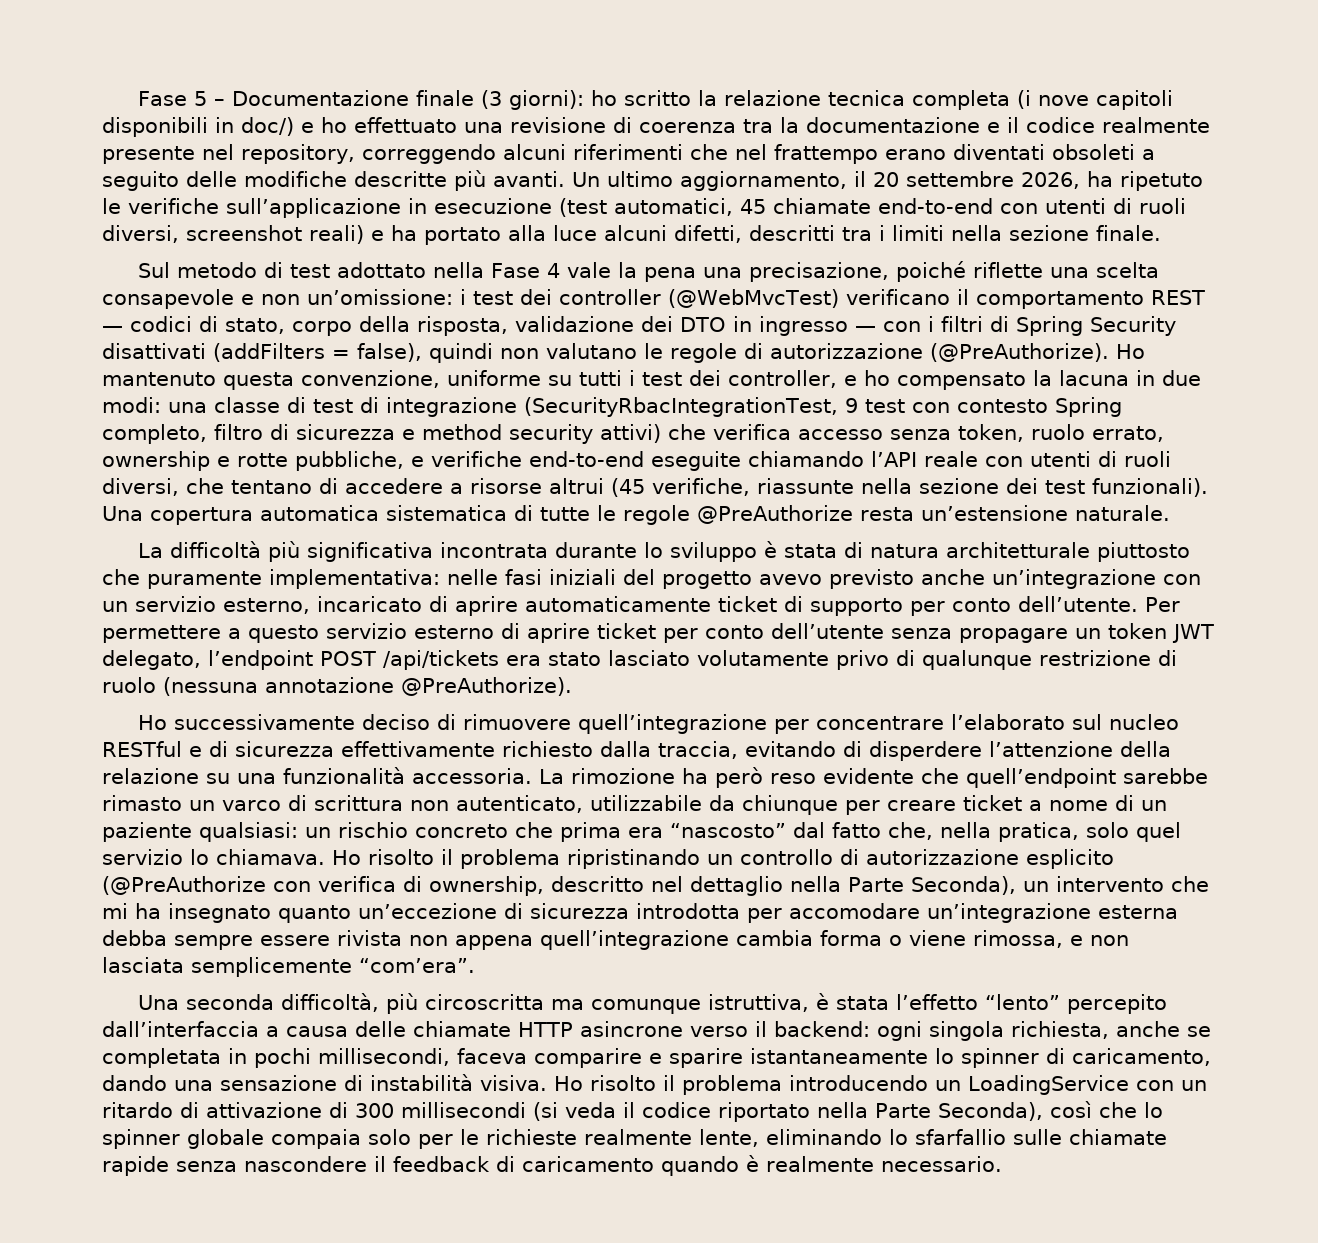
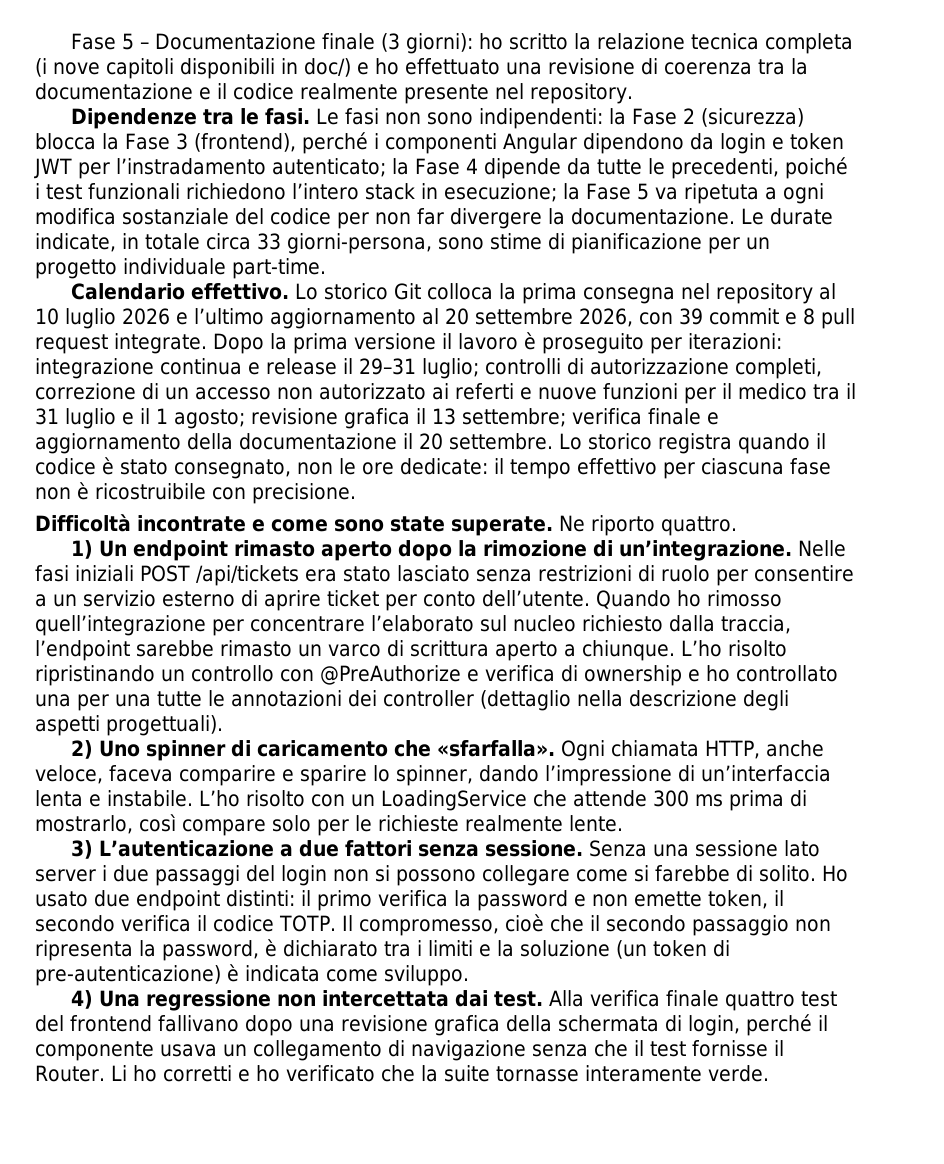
[241,144,1155,164] [102,170,1203,191] [102,198,1186,218] [102,225,1161,245] [138,261,1160,282] [102,289,1205,309] [102,316,1176,336] [102,343,1145,363] [102,370,1201,390] [102,397,1122,417] [102,424,1164,444] [102,451,1171,471] [102,478,1208,497] [102,505,1170,525] [138,541,1191,562] [102,569,1201,589] [102,596,1180,616] [102,625,319,643] repository, correggendo alcuni riferimenti che nel frattempo erano diventati obsoleti a seguito delle modifiche descritte più avanti. Un ultimo aggiornamento, il 20 settembre 2026, ha ripetuto le verifiche sull’applicazione in esecuzione (test automatici, 45 chiamate end-to-end con utenti di ruoli diversi, screenshot reali) e ha portato alla luce alcuni difetti, descritti tra i limiti nella sezione finale. // Sul metodo di test adottato nella Fase 4 vale la pena una precisazione, poiché riflette una scelta consapevole e non un’omissione: i test dei controller (@WebMvcTest) verificano il comportamento REST — codici di stato, corpo della risposta, validazione dei DTO in ingresso — con i filtri di Spring Security disattivati (addFilters = false), quindi non valutano le regole di autorizzazione (@PreAuthorize). Ho mantenuto questa convenzione, uniforme su tutti i test dei controller, e ho compensato la lacuna in due modi: una classe di test di integrazione (SecurityRbacIntegrationTest, 9 test con contesto Spring completo, filtro di sicurezza e method security attivi) che verifica accesso senza token, ruolo errato, ownership e rotte pubbliche, e verifiche end-to-end eseguite chiamando l’API reale con utenti di ruoli diversi, che tentano di accedere a risorse altrui (45 verifiche, riassunte nella sezione dei test funzionali). Una copertura automatica sistematica di tutte le regole @PreAuthorize resta un’estensione naturale. // La difficoltà più significativa incontrata durante lo sviluppo è stata di natura architetturale piuttosto che puramente implementativa: nelle fasi iniziali del progetto avevo previsto anche un’integrazione con un servizio esterno, incaricato di aprire automaticamente ticket di supporto per conto dell’utente. Per permettere a questo -> [530,83,633,104] [71,108,805,129] [35,132,844,154] [34,157,848,179] [35,183,824,204] [35,208,833,229] [35,233,770,254] [35,258,326,279] [71,283,837,304] [35,308,855,329] [35,332,782,354] [35,358,822,379] [35,383,856,404] [35,408,719,429] [35,433,826,454] [35,457,831,479] [35,482,356,504] [35,514,737,536] [71,540,847,561] [35,565,854,586] [35,594,77,607] repository. // Dipendenze tra le fasi. Le fasi non sono indipendenti: la Fase 2 (sicurezza) blocca la Fase 3 (frontend), perché i componenti Angular dipendono da login e token JWT per l’instradamento autenticato; la Fase 4 dipende da tutte le precedenti, poiché i test funzionali richiedono l’intero stack in esecuzione; la Fase 5 va ripetuta a ogni modifica sostanziale del codice per non far divergere la documentazione. Le durate indicate, in totale circa 33 giorni-persona, sono stime di pianificazione per un progetto individuale part-time. // Calendario effettivo. Lo storico Git colloca la prima consegna nel repository al 10 luglio 2026 e l’ultimo aggiornamento al 20 settembre 2026, con 39 commit e 8 pull request integrate. Dopo la prima versione il lavoro è proseguito per iterazioni: integrazione continua e release il 29–31 luglio; controlli di autorizzazione completi, correzione di un accesso non autorizzato ai referti e nuove funzioni per il medico tra il 31 luglio e il 1 agosto; revisione grafica il 13 settembre; verifica finale e aggiornamento della documentazione il 20 settembre. Lo storico registra quando il codice è stato consegnato, non le ore dedicate: il tempo effettivo per ciascuna fase non è ricostruibile con precisione. // Difficoltà incontrate e come sono state superate. Ne riporto quattro. // 1) Un endpoint rimasto aperto dopo la rimozione di un’integrazione. Nelle fasi iniziali POST /api/tickets era stato lasciato senza restrizioni di ruolo per consentire a un
[770,623,1214,643] [102,650,1177,670] [102,677,572,696] [138,714,572,730] dell’utente senza propagare un token JWT delegato, l’endpoint POST /api/tickets era stato lasciato volutamente privo di qualunque restrizione di ruolo (nessuna annotazione @PreAuthorize). // Ho successivamente deciso di rimuovere -> [481,590,782,609] dell’utente. Quando ho rimosso
[102,741,1171,761] [102,767,1116,788] RESTful e di sicurezza effettivamente richiesto dalla traccia, evitando di disperdere l’attenzione della relazione su una funzionalità accessoria. La rimozione ha però reso evidente che quell’endpoint -> [582,615,791,634] [35,640,130,661] richiesto dalla traccia, l’endpoint
[410,795,1167,815] [102,822,1181,842] [102,849,1114,869] [102,876,1209,896] [102,903,1178,923] [102,930,1129,950] [102,957,475,977] [138,993,1168,1014] [102,1021,1211,1041] [102,1048,1211,1068] [102,1074,1207,1095] [102,1101,1163,1122] [102,1129,361,1149] non autenticato, utilizzabile da chiunque per creare ticket a nome di un paziente qualsiasi: un rischio concreto che prima era “nascosto” dal fatto che, nella pratica, solo quel servizio lo chiamava. Ho risolto il problema ripristinando un controllo di autorizzazione esplicito (@PreAuthorize con verifica di ownership, descritto nel dettaglio nella Parte Seconda), un intervento che mi ha insegnato quanto un’eccezione di sicurezza introdotta per accomodare un’integrazione esterna debba sempre essere rivista non appena quell’integrazione cambia forma o viene rimossa, e non lasciata semplicemente “com’era”. // Una seconda difficoltà, più circoscritta ma comunque istruttiva, è stata l’effetto “lento” percepito dall’interfaccia a causa delle chiamate HTTP asincrone verso il backend: ogni singola richiesta, anche se completata in pochi millisecondi, faceva comparire e sparire istantaneamente lo spinner di caricamento, dando una sensazione di instabilità visiva. Ho risolto il problema introducendo un LoadingService con un ritardo di attivazione di 300 millisecondi (si veda il codice riportato nella Parte Seconda), così che lo spinner globale compaia -> [495,640,787,661] [35,665,838,686] [35,690,789,711] [35,715,223,736] [71,740,825,761] [35,765,831,786] [35,790,807,811] [35,814,266,836] aperto a chiunque. L’ho risolto ripristinando un controllo con @PreAuthorize e verifica di ownership e ho controllato una per una tutte le annotazioni dei controller (dettaglio nella descrizione degli aspetti progettuali). // 2) Uno spinner di caricamento che «sfarfalla». Ogni chiamata HTTP, anche veloce, faceva comparire e sparire lo spinner, dando l’impressione di un’interfaccia lenta e instabile. L’ho risolto con un LoadingService che attende 300 ms prima di mostrarlo, così compare
[699,1129,1167,1147] [102,1155,1002,1176] lente, eliminando lo sfarfallio sulle chiamate rapide senza nascondere il feedback di caricamento quando è realmente necessario. -> [569,815,623,832] [71,840,820,859] [35,865,848,886] [35,890,784,911] [35,914,831,936] [35,939,730,961] [35,964,469,986] [71,990,838,1011] [35,1014,828,1036] [35,1040,784,1061] [35,1065,769,1082] lente. // 3) L’autenticazione a due fattori senza sessione. Senza una sessione lato server i due passaggi del login non si possono collegare come si farebbe di solito. Ho usato due endpoint distinti: il primo verifica la password e non emette token, il secondo verifica il codice TOTP. Il compromesso, cioè che il secondo passaggio non ripresenta la password, è dichiarato tra i limiti e la soluzione (un token di pre-autenticazione) è indicata come sviluppo. // 4) Una regressione non intercettata dai test. Alla verifica finale quattro test del frontend fallivano dopo una revisione grafica della schermata di login, perché il componente usava un collegamento di navigazione senza che il test fornisse il Router. Li ho corretti e ho verificato che la suite tornasse interamente verde.

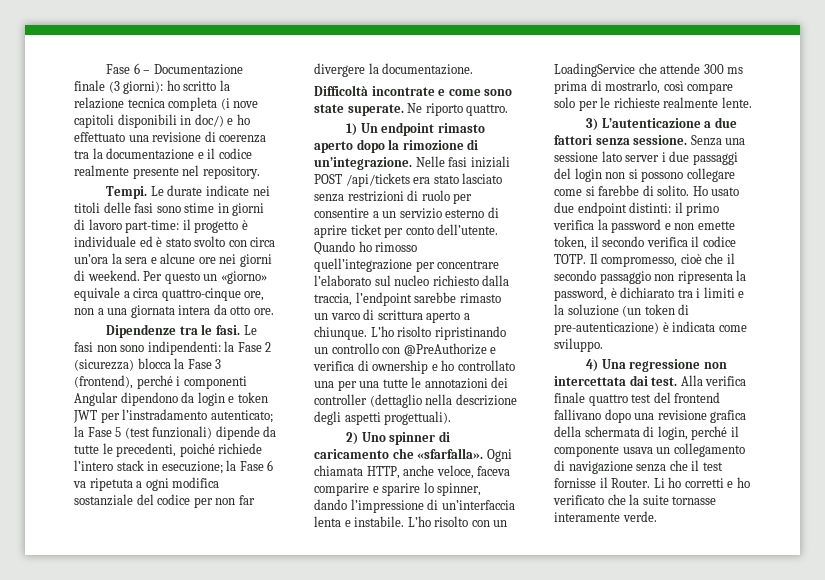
[71,33,135,50] Fase 5 -> [106,63,140,74] Fase 6
(633, 93) none -> [106,185,270,199] [74,202,265,216] [74,219,248,233] [74,236,276,247] [74,253,272,267] [74,270,267,284] [74,287,265,301] [74,304,274,318] // Tempi. Le durate indicate nei titoli delle fasi sono stime in giorni di lavoro part-time: il progetto è individuale ed è stato svolto con circa un’ora la sera e alcune ore nei giorni di weekend. Per questo un «giorno» equivale a circa quattro-cinque ore, non a una giornata intera da otto ore.
[465,158,478,174] 4 -> [115,426,213,439] 5 (test funzionali)
[35,183,286,200] i test funzionali richiedono -> [218,443,263,454] richiede
[636,183,649,200] 5 -> [267,460,274,471] 6
[741,208,833,225] [35,233,770,254] [35,258,326,279] [71,283,837,304] [35,308,855,329] [35,332,782,354] [35,358,822,379] [35,383,856,404] [35,408,719,429] [35,433,826,454] [35,457,831,479] [35,482,356,504] Le durate indicate, in totale circa 33 giorni-persona, sono stime di pianificazione per un progetto individuale part-time. // Calendario effettivo. Lo storico Git colloca la prima consegna nel repository al 10 luglio 2026 e l’ultimo aggiornamento al 20 settembre 2026, con 39 commit e 8 pull request integrate. Dopo la prima versione il lavoro è proseguito per iterazioni: integrazione continua e release il 29–31 luglio; controlli di autorizzazione completi, correzione di un accesso non autorizzato ai referti e nuove funzioni per il medico tra il 31 luglio e il 1 agosto; revisione grafica il 13 settembre; verifica finale e aggiornamento della documentazione il 20 settembre. Lo storico registra quando il codice è stato consegnato, non le ore dedicate: il tempo effettivo per ciascuna fase non è ricostruibile con precisione. -> (474, 69) none

